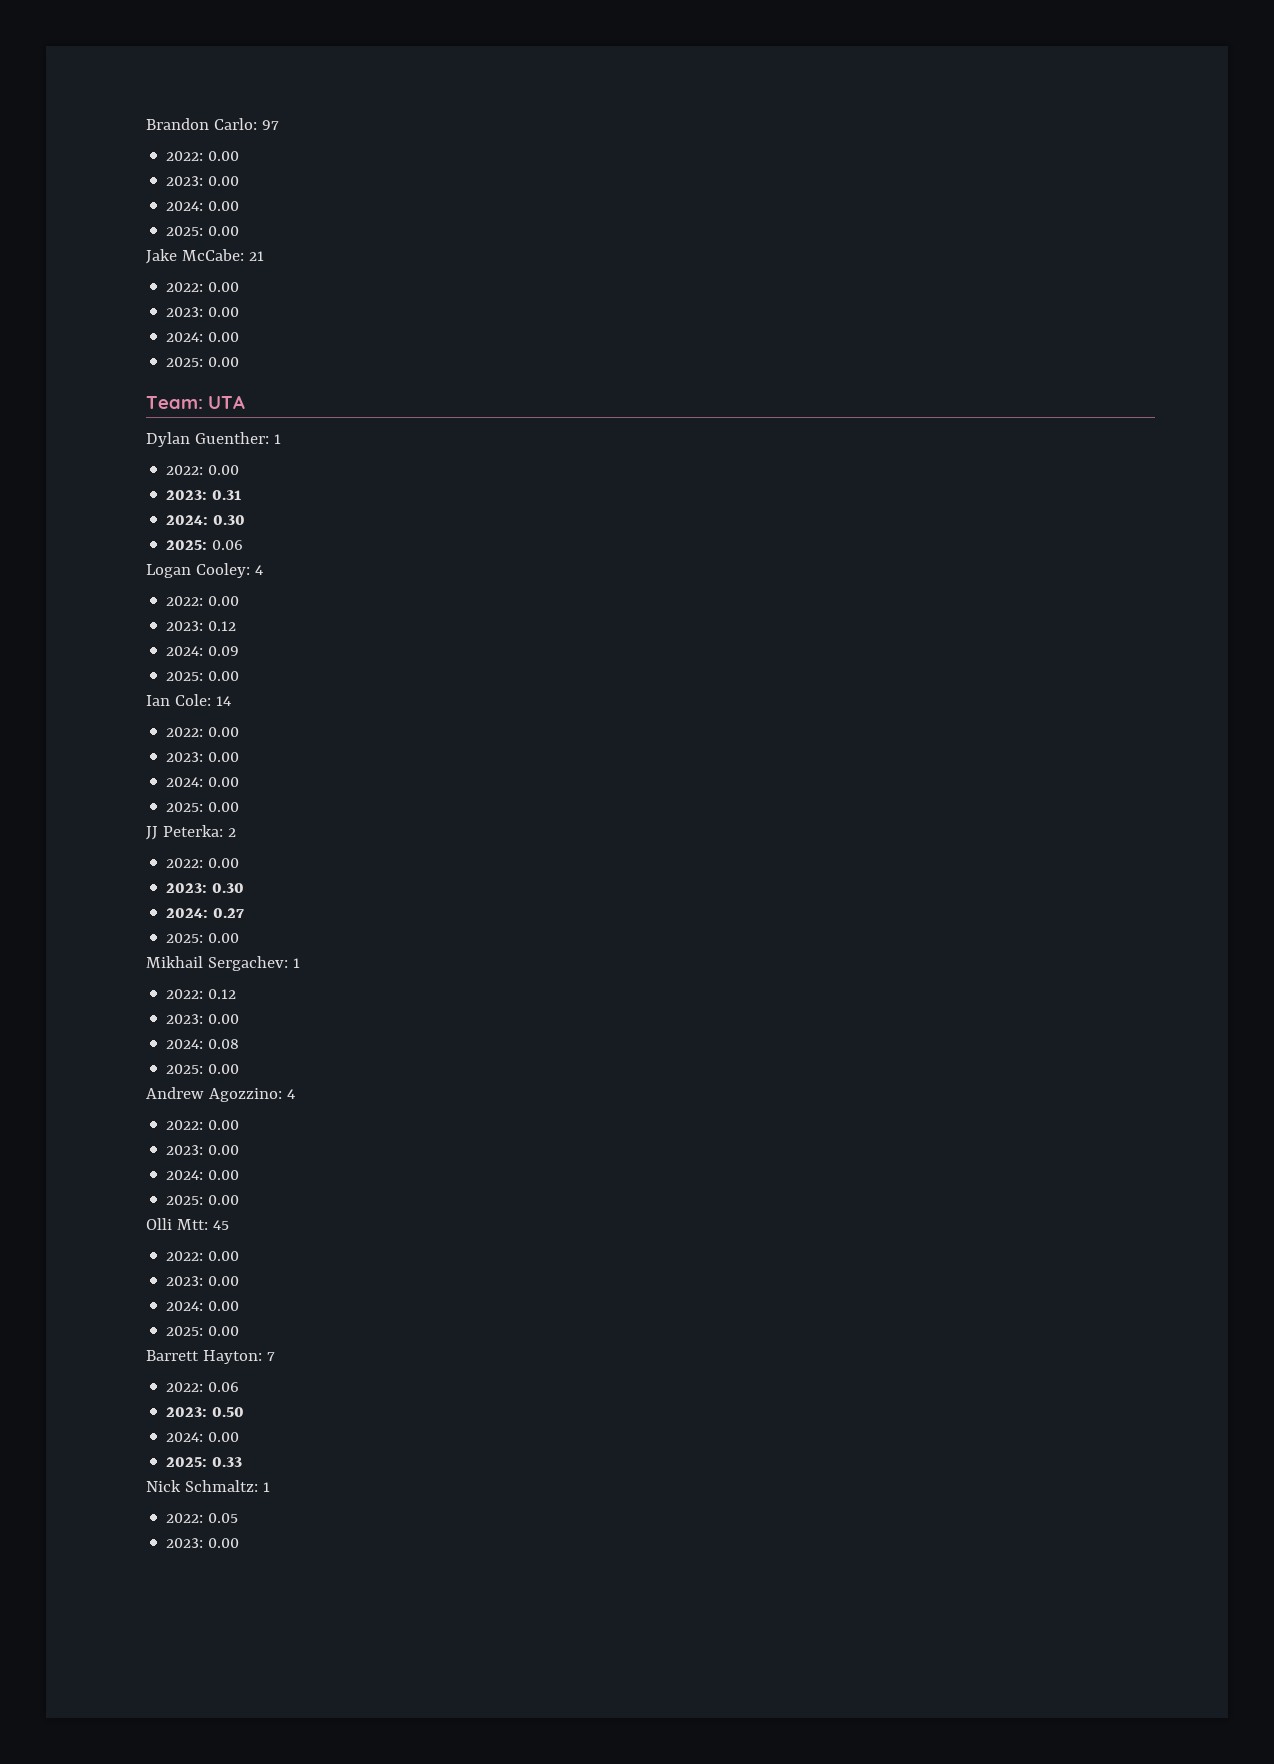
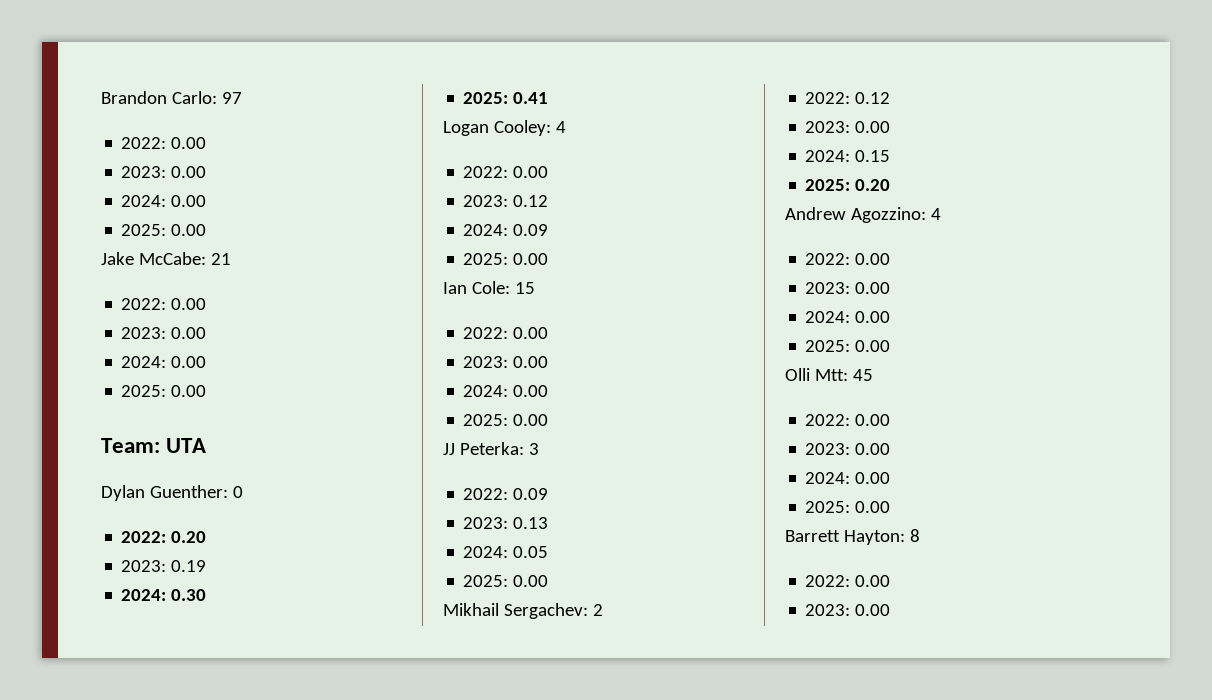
[273,434,281,444] [166,465,240,475] [166,490,242,500] 1 // 2022: 0.00 // 2023: 0.31 -> [232,486,243,498] [121,531,207,543] [121,560,207,572] 0 // 2022: 0.20 // 2023: 0.19
[212,540,244,550] 0.06 -> [513,92,549,104] 0.41
[215,696,231,706] 14 -> [514,282,535,294] 15
[227,828,236,837] [166,858,240,868] [166,883,245,893] [166,908,245,918] 2 // 2022: 0.00 // 2023: 0.30 // 2024: 0.27 -> [528,443,539,455] [463,488,549,500] [463,517,549,529] [463,546,549,558] 3 // 2022: 0.09 // 2023: 0.13 // 2024: 0.05
[292,958,300,968] 1 -> [592,604,603,616] 2
[208,1039,240,1049] [166,1064,240,1074] 0.08 // 2025: 0.00 -> [855,150,891,162] [805,179,891,191] 0.15 // 2025: 0.20
[266,1352,275,1361] [166,1382,240,1392] [166,1407,245,1417] [166,1432,240,1442] [166,1457,243,1467] [146,1480,270,1492] [166,1513,239,1523] 7 // 2022: 0.06 // 2023: 0.50 // 2024: 0.00 // 2025: 0.33 // Nick Schmaltz: 1 // 2022: 0.05 -> [909,529,920,542] [805,575,891,587] 8 // 2022: 0.00

